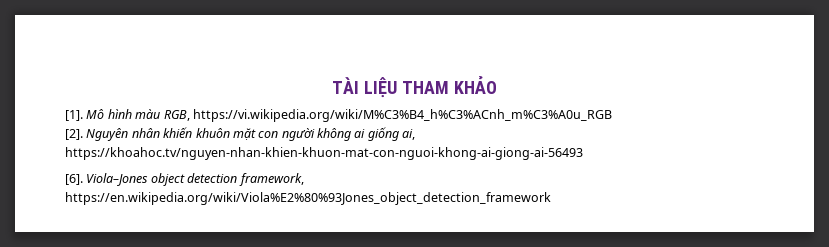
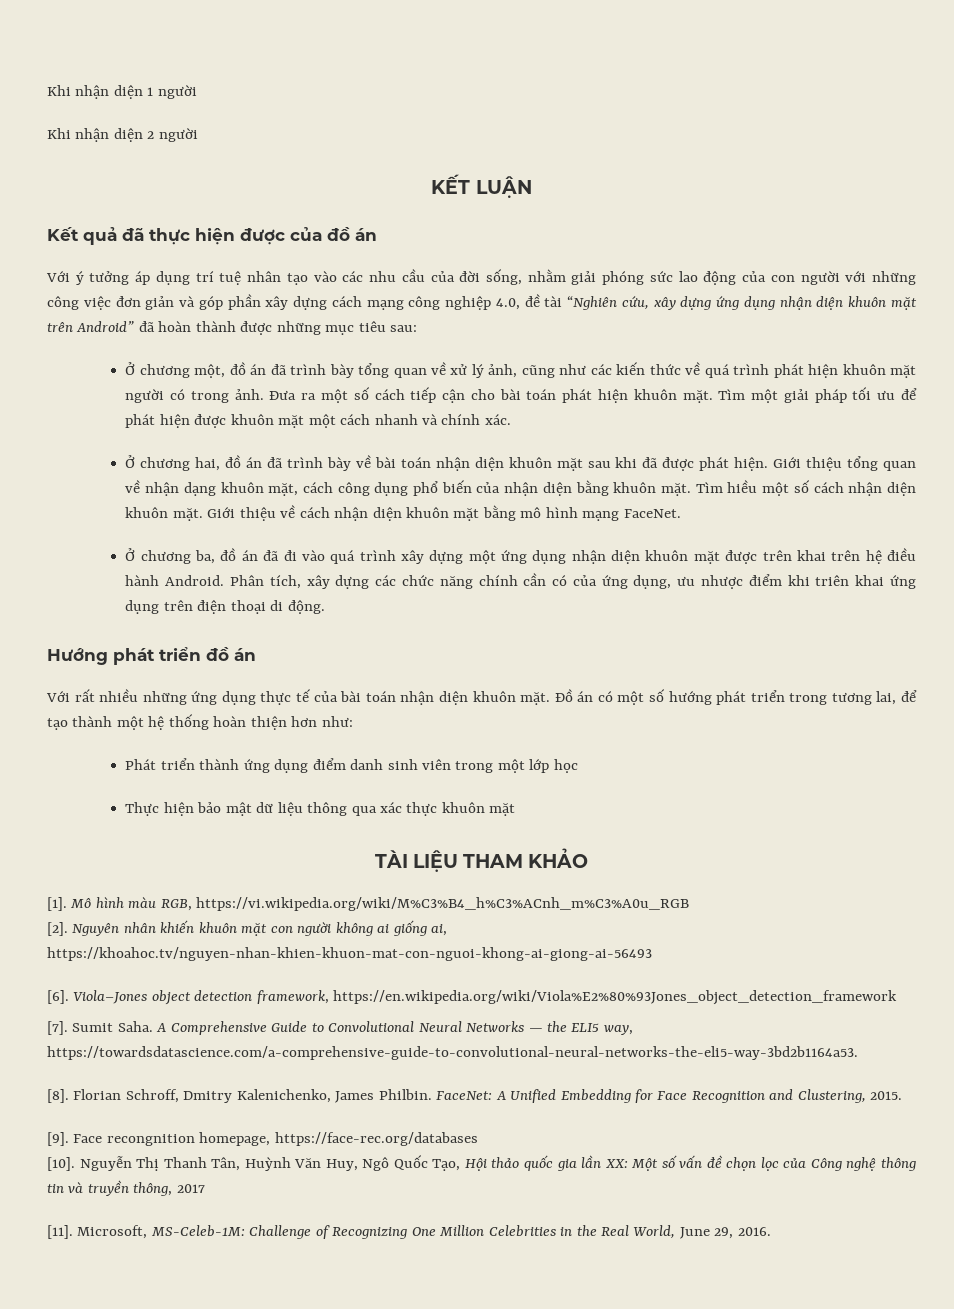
(332, 85) none -> [47,85,197,99] [47,128,198,142] [431,174,532,198] [47,227,377,245] [46,269,917,285] [47,294,917,310] [47,321,418,335] [125,362,917,378] [125,387,917,403] [125,414,511,428] [125,455,917,471] [125,480,916,496] [125,505,681,521] [125,548,916,564] [125,573,916,589] [125,600,325,614] [47,647,256,665] [46,689,918,705] [47,714,353,730] [125,758,578,773] [125,802,516,816] Khi nhận diện 1 người // Khi nhận diện 2 người // KẾT LUẬN // Kết quả đã thực hiện được của đồ án // Với ý tưởng áp dụng trí tuệ nhân tạo vào các nhu cầu của đời sống, nhằm giải phóng sức lao động của con người với những công việc đơn giản và góp phần xây dựng cách mạng công nghiệp 4.0, đề tài “Nghiên cứu, xây dựng ứng dụng nhận diện khuôn mặt trên Android” đã hoàn thành được những mục tiêu sau: // Ở chương một, đồ án đã trình bày tổng quan về xử lý ảnh, cũng như các kiến thức về quá trình phát hiện khuôn mặt người có trong ảnh. Đưa ra một số cách tiếp cận cho bài toán phát hiện khuôn mặt. Tìm một giải pháp tối ưu để phát hiện được khuôn mặt một cách nhanh và chính xác. // Ở chương hai, đồ án đã trình bày về bài toán nhận diện khuôn mặt sau khi đã được phát hiện. Giới thiệu tổng quan về nhận dạng khuôn mặt, cách công dụng phổ biến của nhận diện bằng khuôn mặt. Tìm hiều một số cách nhận diện khuôn mặt. Giới thiệu về cách nhận diện khuôn mặt bằng mô hình mạng FaceNet. // Ở chương ba, đồ án đã đi vào quá trình xây dựng một ứng dụng nhận diện khuôn mặt được trên khai trên hệ điều hành Android. Phân tích, xây dựng các chức năng chính cần có của ứng dụng, ưu nhược điểm khi triên khai ứng dụng trên điện thoại di động. // Hướng phát triển đồ án // Với rất nhiều những ứng dụng thực tế của bài toán nhận diện khuôn mặt. Đồ án có một số hướng phát triển trong tương lai, để tạo thành một hệ thống hoàn thiện hơn như: // Phát triển thành ứng dụng điểm danh sinh viên trong một lớp học // Thực hiện bảo mật dữ liệu thông qua xác thực khuôn mặt //
(551, 198) none -> [47,1021,633,1035] [47,1046,858,1060] [47,1089,903,1103] [47,1132,478,1146] [47,1155,917,1171] [47,1180,205,1196] [47,1225,771,1239] // [7]. Sumit Saha. A Comprehensive Guide to Convolutional Neural Networks — the ELI5 way, https://towardsdatascience.com/a-comprehensive-guide-to-convolutional-neural-networks-the-eli5-way-3bd2b1164a53. // [8]. Florian Schroff, Dmitry Kalenichenko, James Philbin. FaceNet: A Unified Embedding for Face Recognition and Clustering, 2015. // [9]. Face recongnition homepage, https://face-rec.org/databases // [10]. Nguyễn Thị Thanh Tân, Huỳnh Văn Huy, Ngô Quốc Tạo, Hội thảo quốc gia lần XX: Một số vấn đề chọn lọc của Công nghệ thông tin và truyền thông, 2017 // [11]. Microsoft, MS-Celeb-1M: Challenge of Recognizing One Million Celebrities in the Real World, June 29, 2016.

